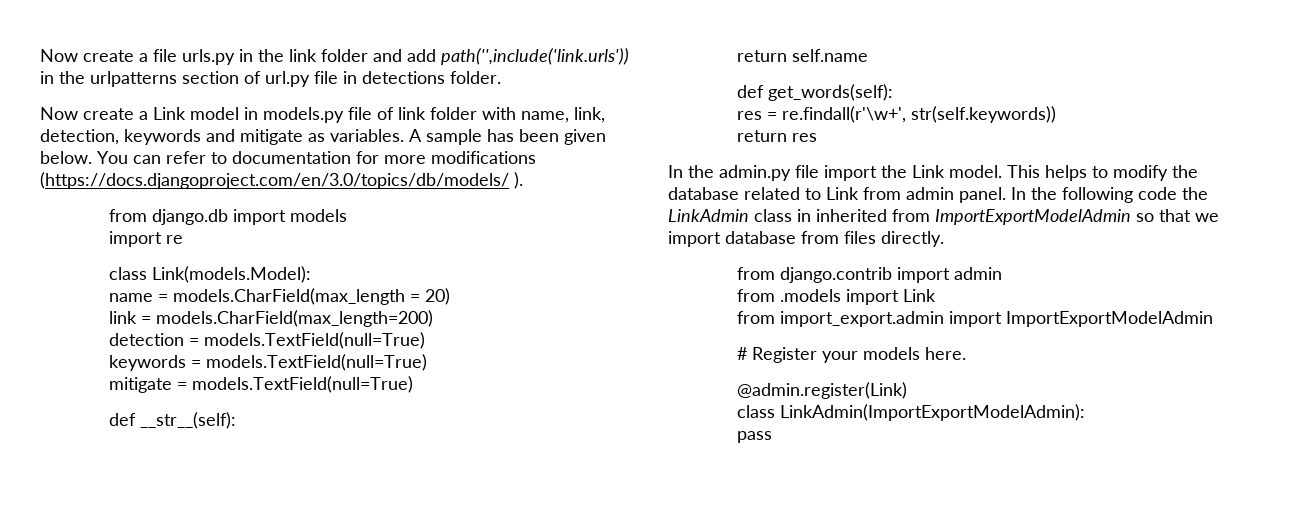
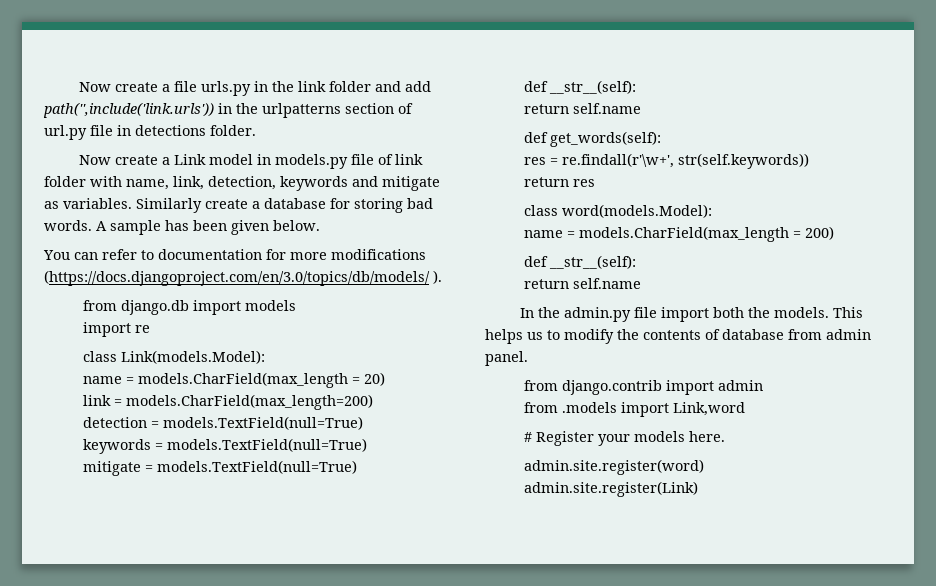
(404, 135) none -> [136,198,433,213] [44,220,92,231] Similarly create a database for storing bad words.
(92, 157) none -> (320, 225) //
(818, 137) none -> [524,204,713,218] [524,226,835,242] [524,255,637,269] [524,278,642,289] // class word(models.Model): // name = models.CharField(max_length = 200) // def __str__(self): // return self.name
[881,165,1002,178] the Link model. -> [712,307,829,318] both the models.
(1087, 173) none -> [527,332,543,340] us
[668,187,859,200] database related to Link -> [643,329,784,340] contents of database
[1011,187,1208,203] [668,209,1219,225] [668,231,944,247] In the following code the LinkAdmin class in inherited from ImportExportModelAdmin so that we import database from files directly. -> (528, 358) none
[903,289,937,302] [737,311,1214,327] Link // from import_export.admin import ImportExportModelAdmin -> [673,402,746,416] Link,word
[737,382,908,399] [737,404,1086,421] [737,431,773,443] @admin.register(Link) // class LinkAdmin(ImportExportModelAdmin): // pass -> [524,459,705,475] [524,481,699,497] admin.site.register(word) // admin.site.register(Link)

